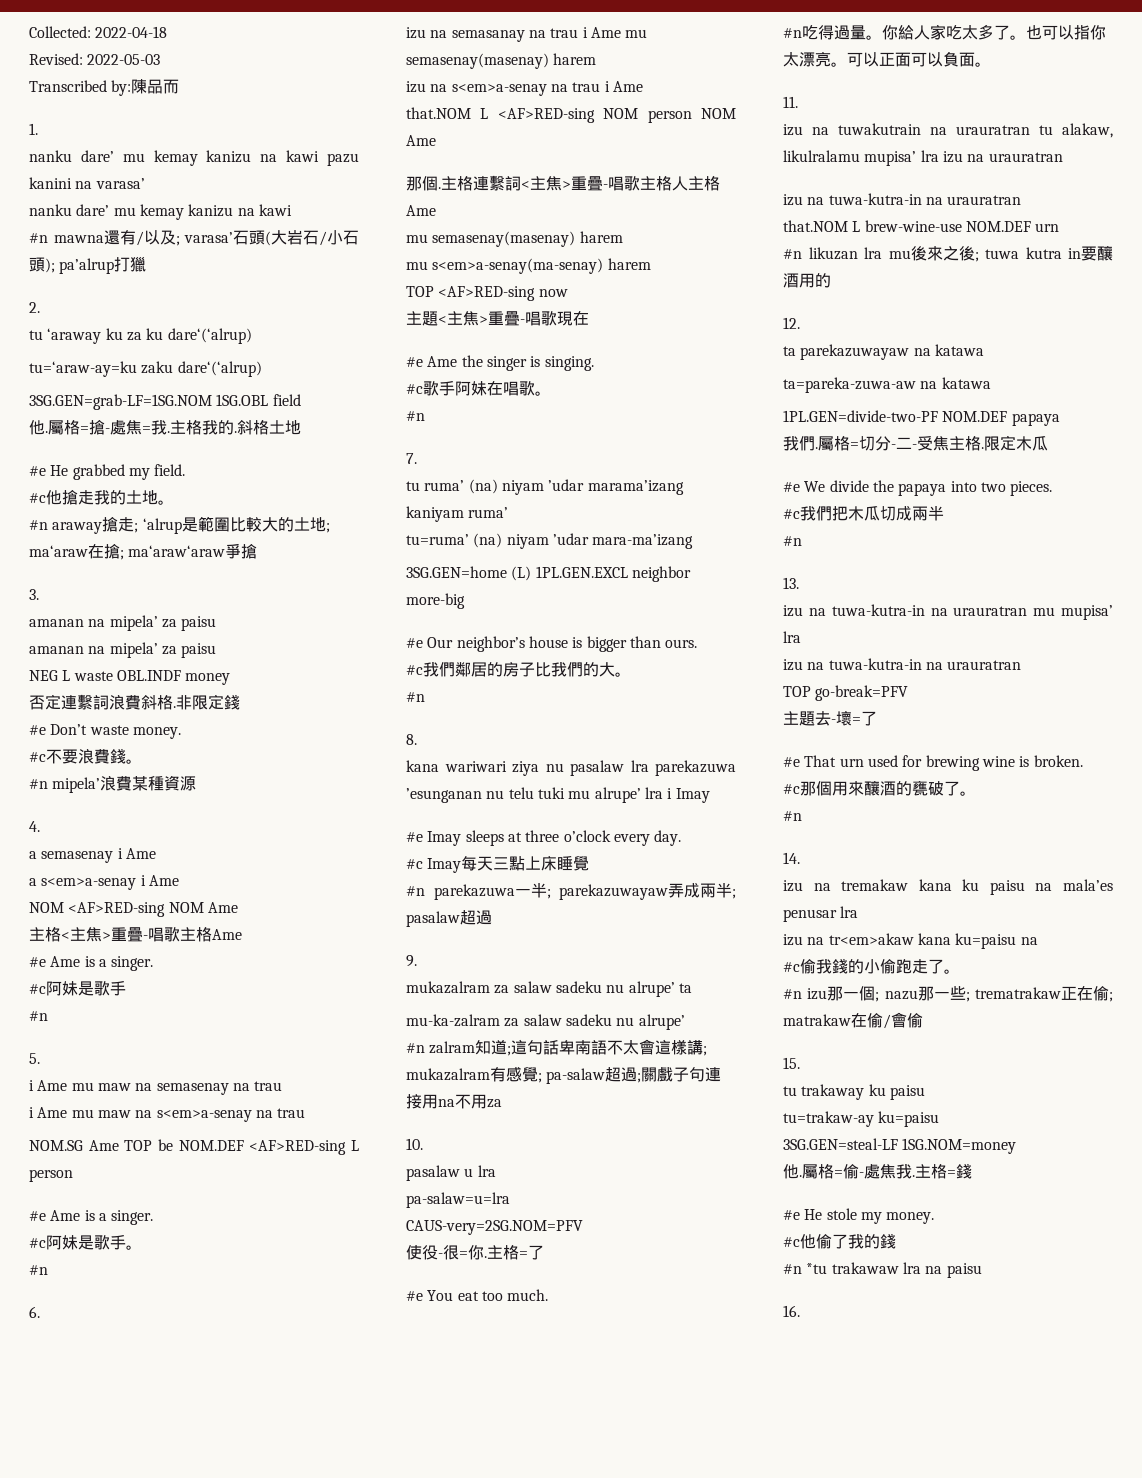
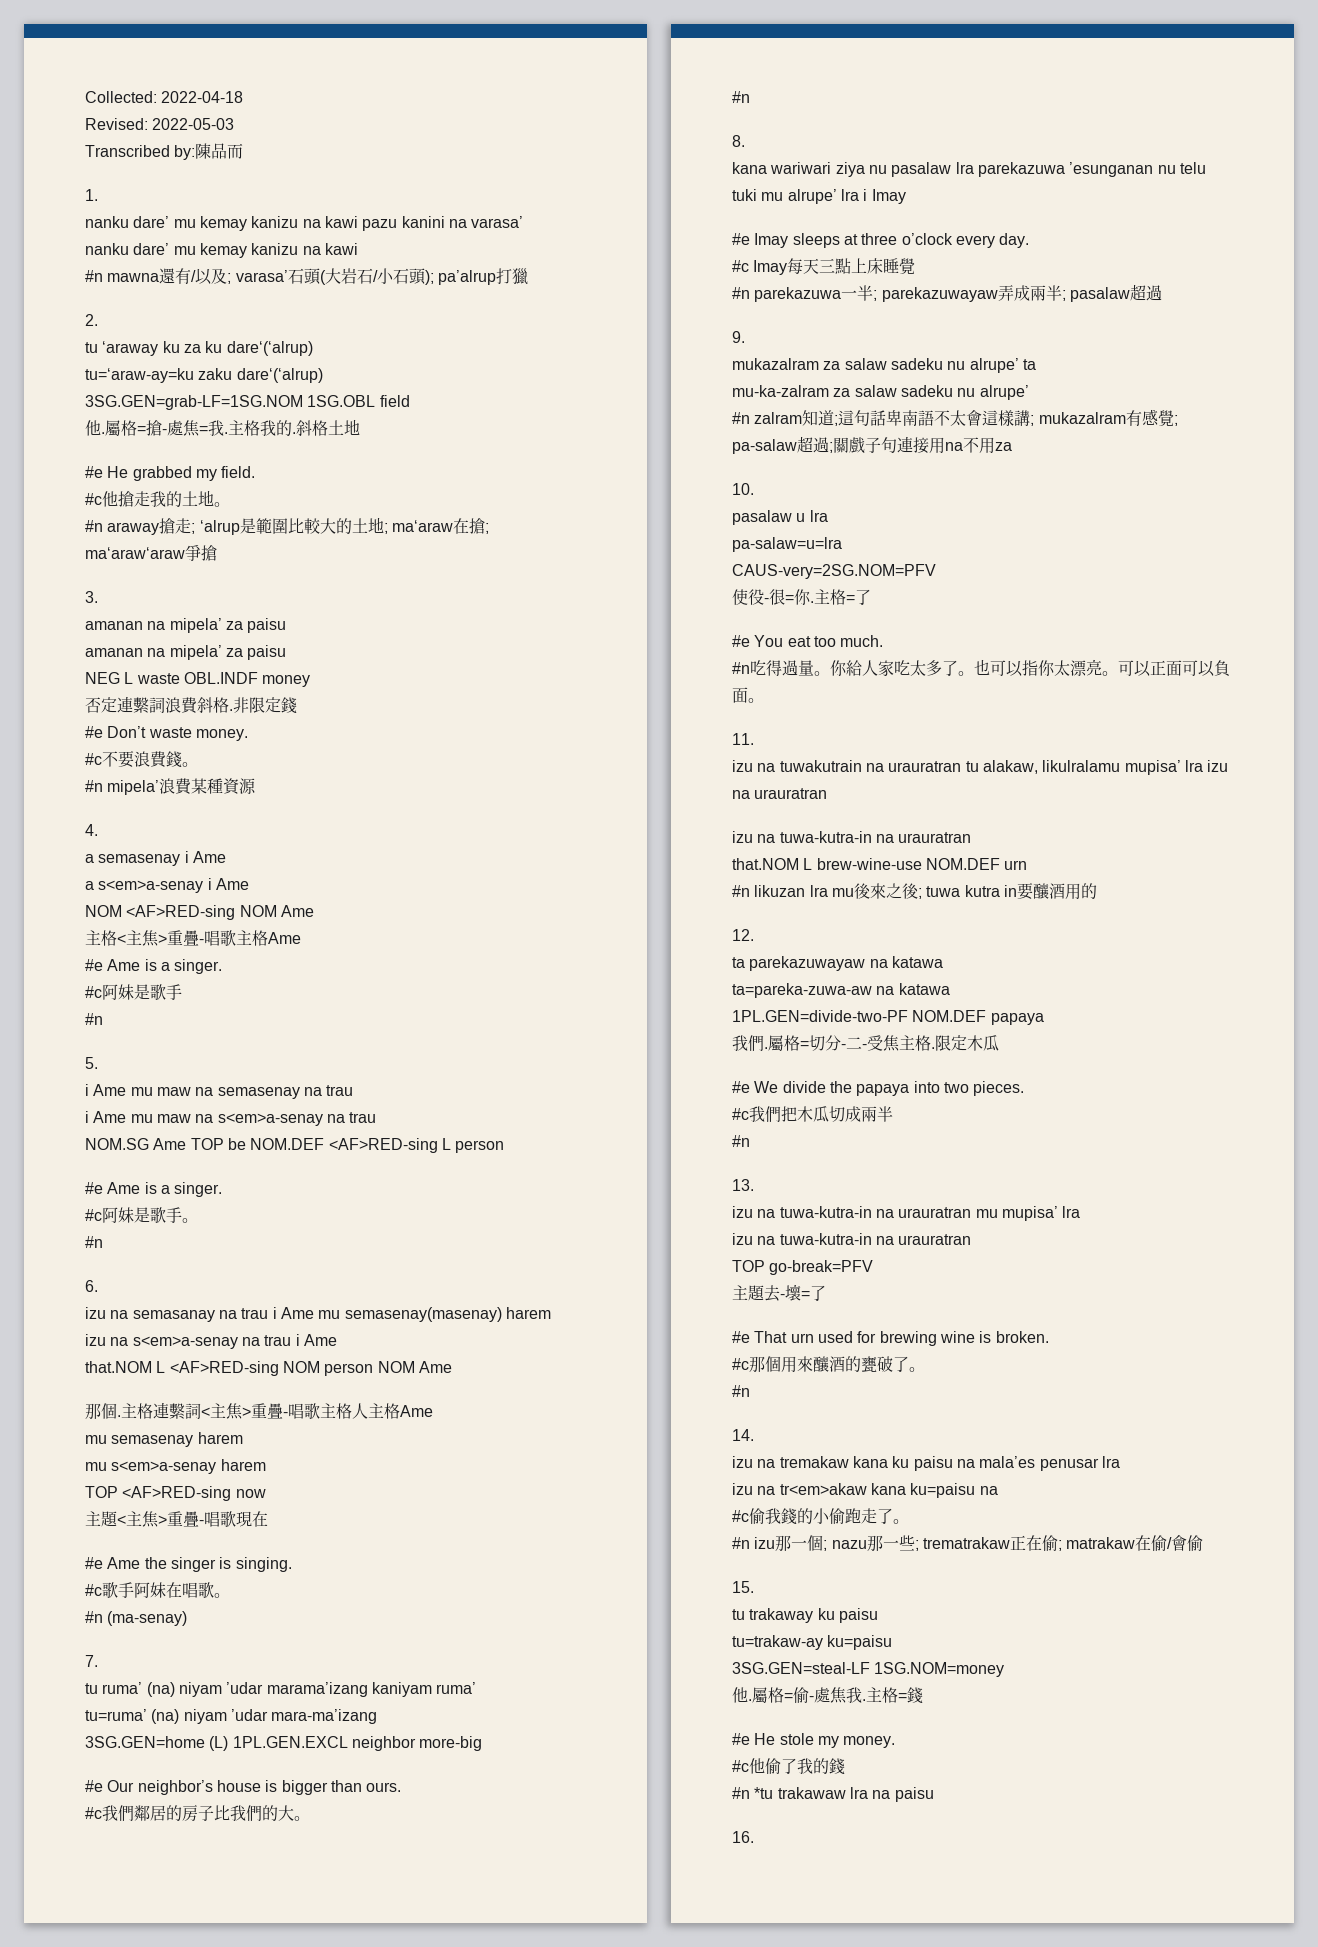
[432,231,576,247] semasenay(masenay) -> [111,1435,194,1447] semasenay
[432,258,604,274] s<em>a-senay(ma-senay) -> [111,1461,217,1474] s<em>a-senay
(425, 416) none -> [107,1611,188,1626] (ma-senay)

